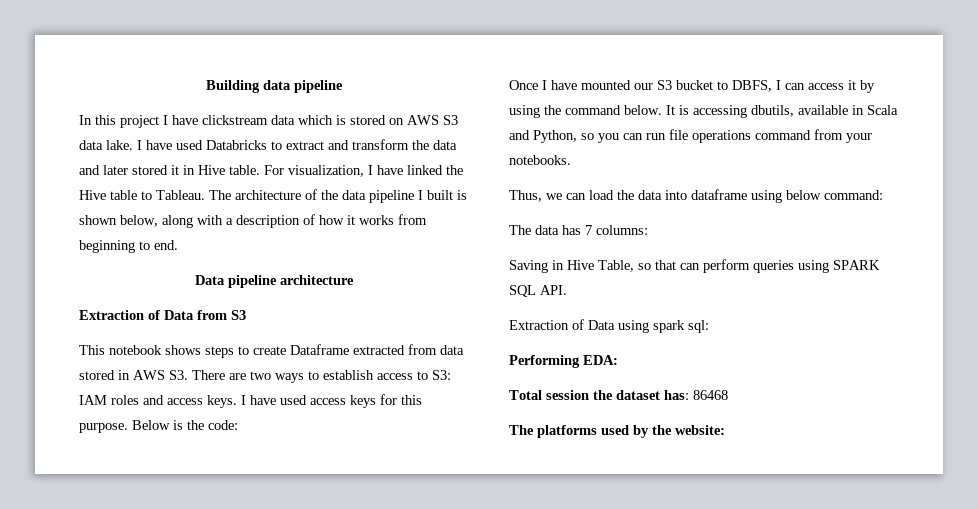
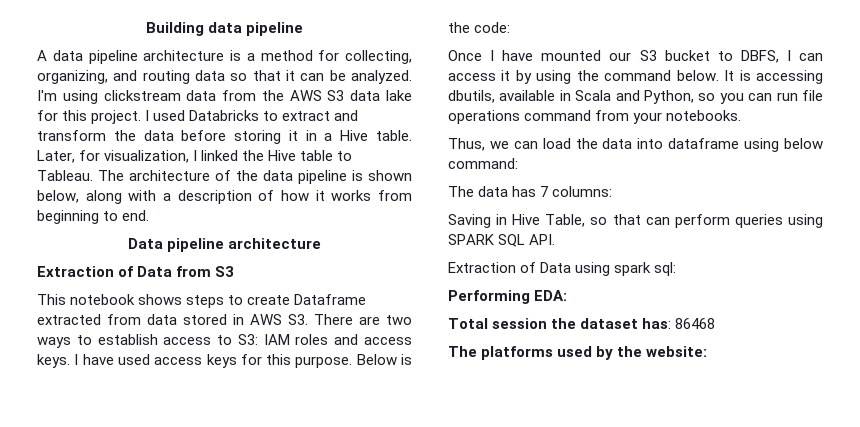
[79,115,458,128] [79,140,172,150] In this project I have clickstream data which is stored on AWS S3 data lake. I have -> [37,50,412,64] [37,70,412,84] [37,90,412,104] [37,110,150,124] A data pipeline architecture is a method for collecting, organizing, and routing data so that it can be analyzed. I'm using clickstream data from the AWS S3 data lake for this project. I
[79,165,168,175] and later stored -> [181,130,282,144] before storing
(195, 170) none -> [324,133,333,141] a
[264,165,284,175] For -> [37,150,101,163] Later, for
[377,165,403,175] have -> (198, 155) none
[418,190,453,200] I built -> (347, 177) none

